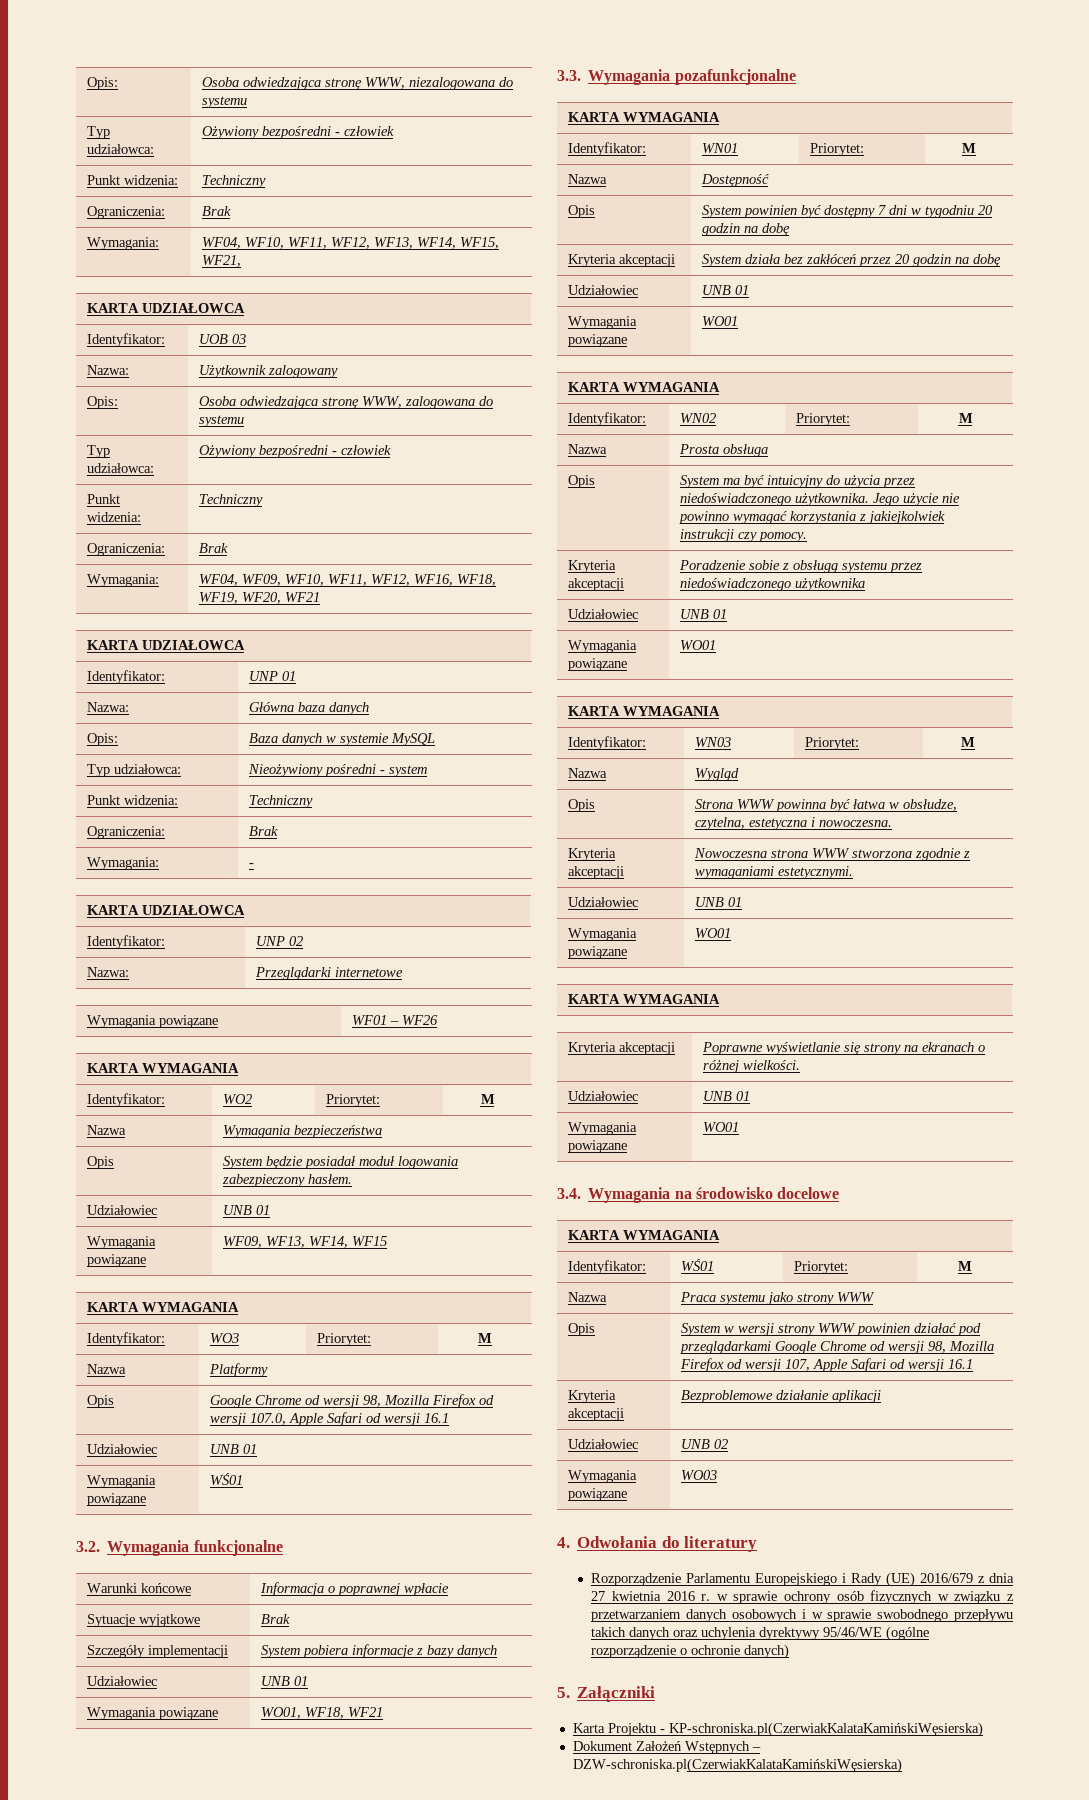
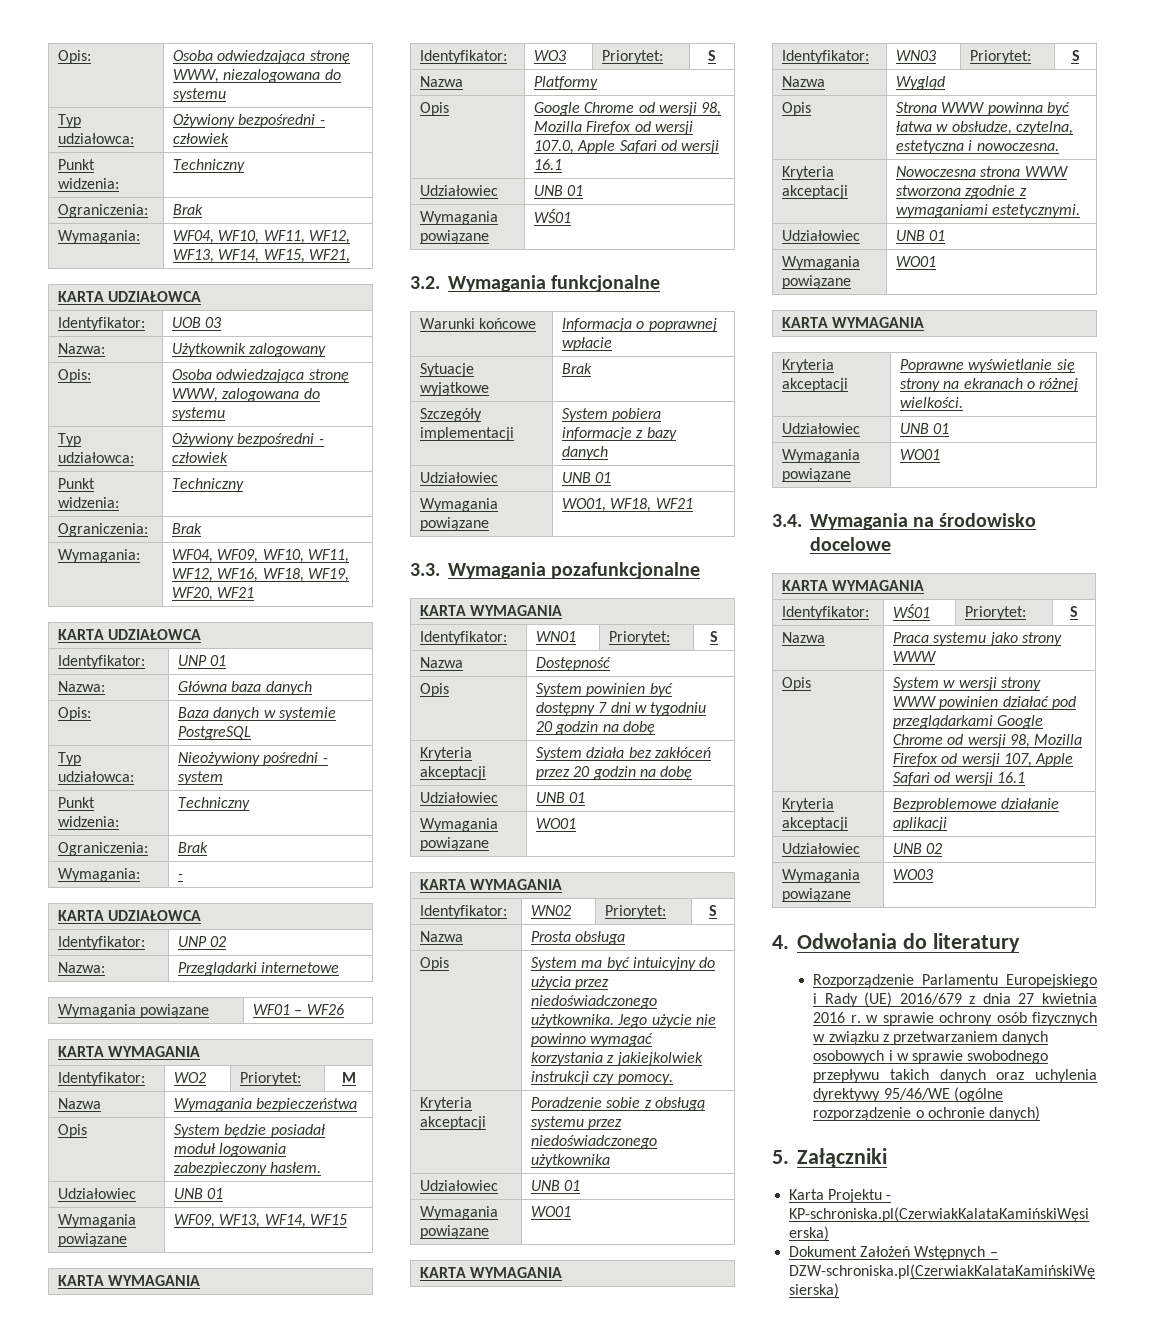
[391,733,436,746] MySQL -> [178,726,252,740] PostgreSQL
[478,1333,492,1343] M -> [708,50,716,61] S
[962,143,976,153] M -> [710,631,718,642] S
[958,413,973,423] M -> [709,905,717,916] S
[961,737,975,747] M -> [1071,50,1080,61] S
[958,1261,972,1271] M -> [1070,606,1078,617] S

